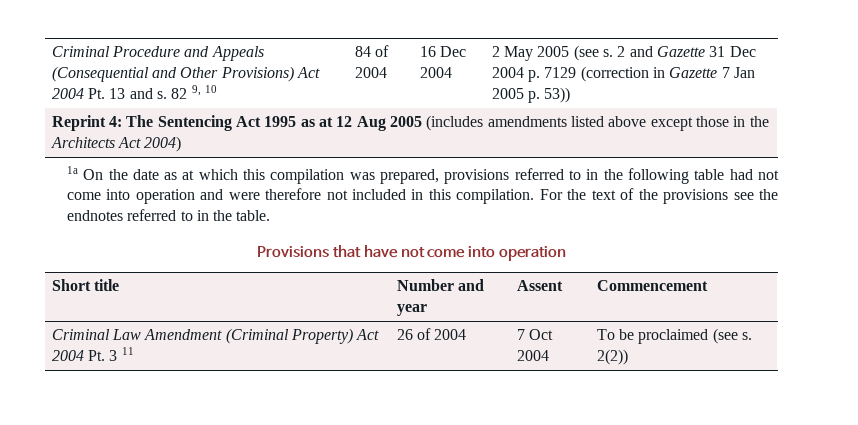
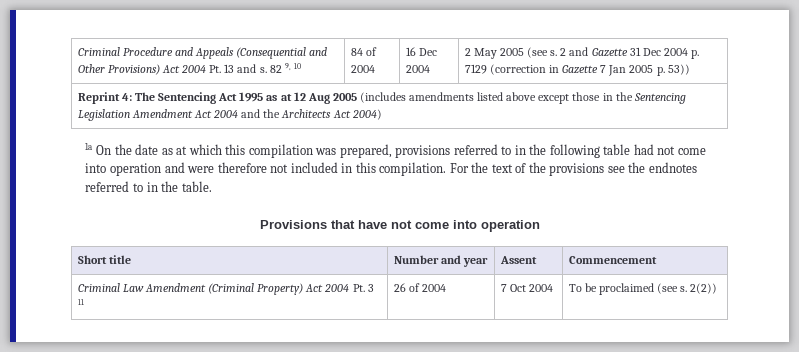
(769, 121) none -> [633,93,686,104] [77,109,281,121] Sentencing Legislation Amendment Act 2004 and the

